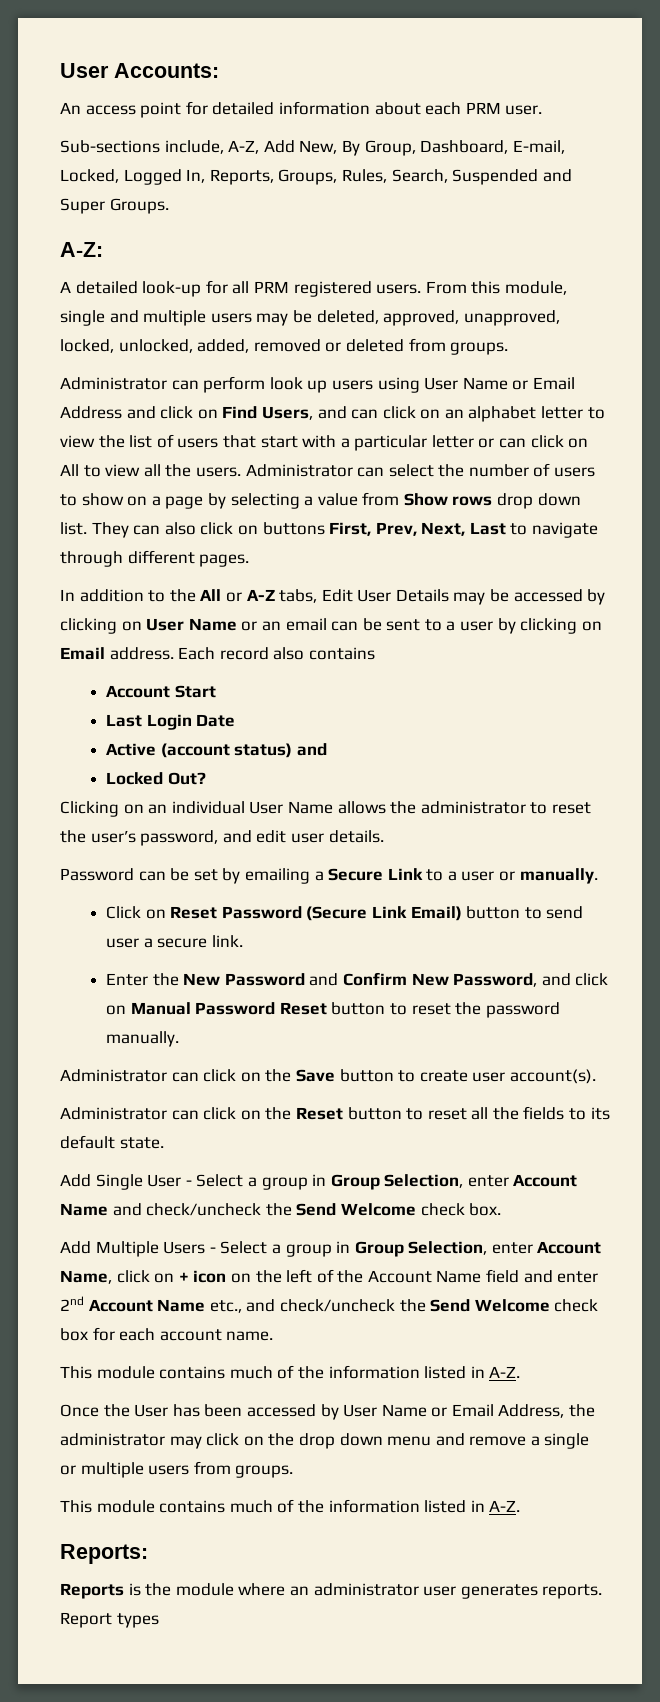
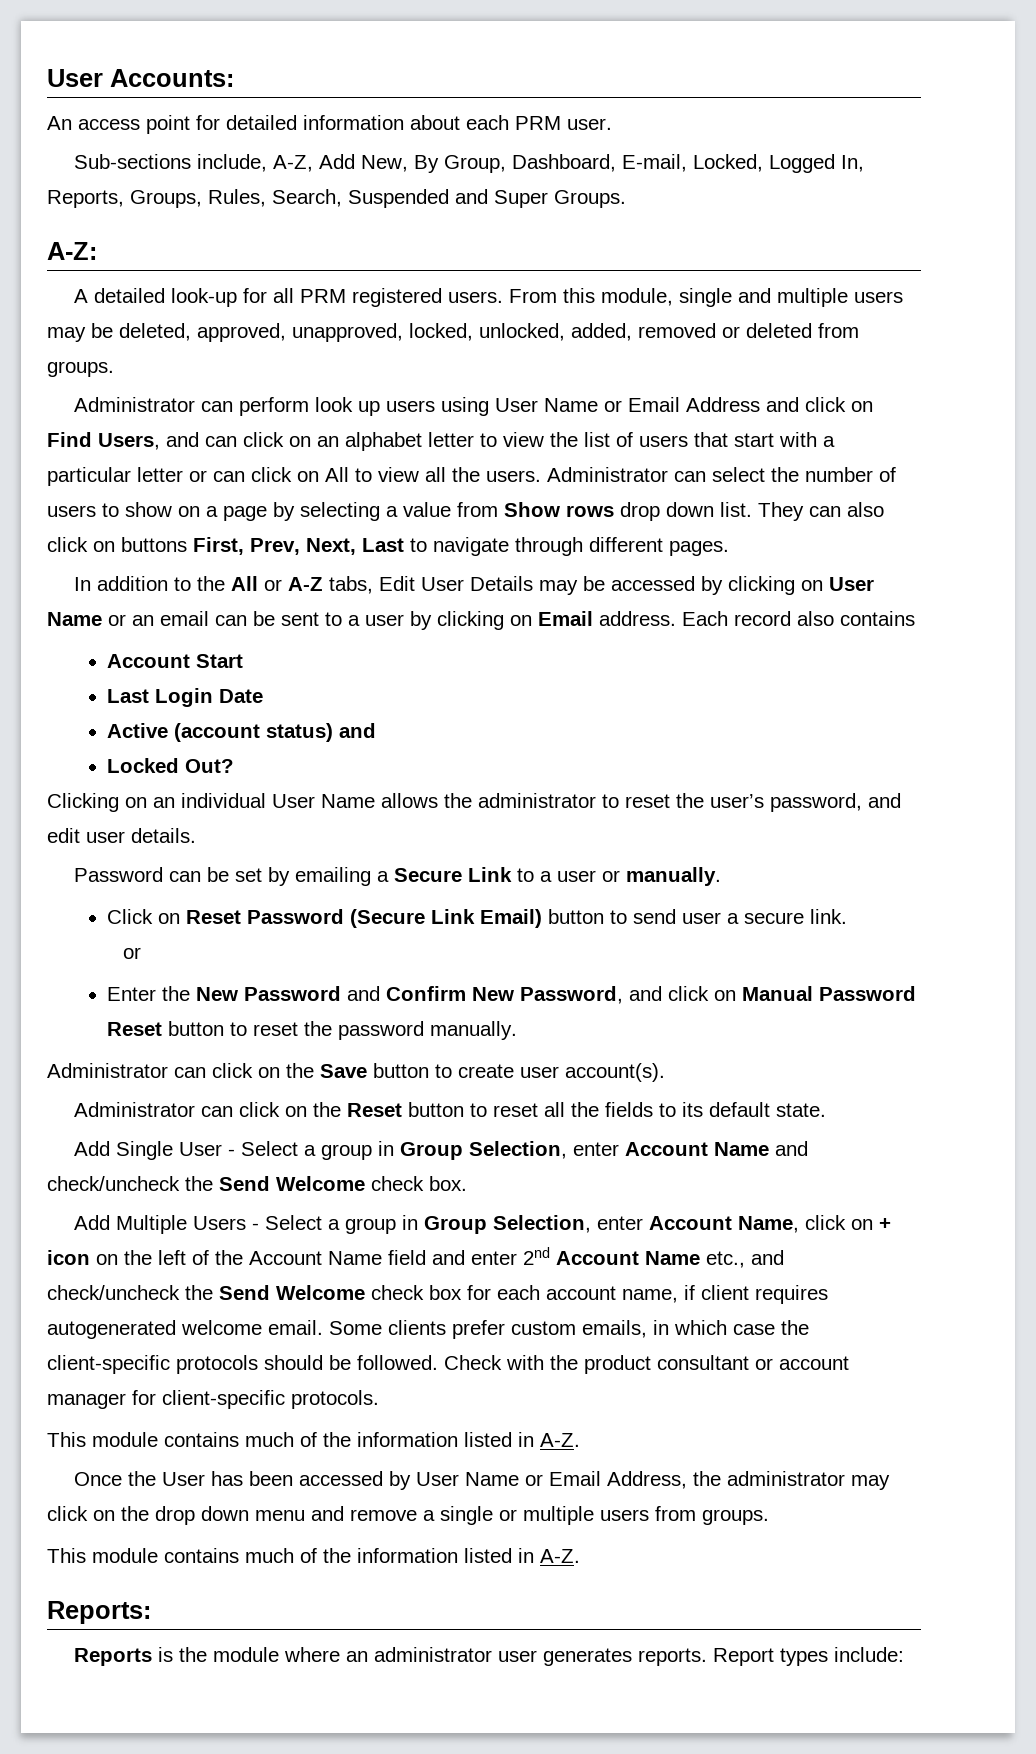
(243, 941) none -> [122,947,141,959] // or
[226,1331,274,1341] name. -> [622,1285,828,1304] [47,1320,809,1339] [47,1355,849,1374] [47,1390,379,1409] name, if client requires autogenerated welcome email. Some clients prefer custom emails, in which case the client-specific protocols should be followed. Check with the product consultant or account manager for client-specific protocols.
(159, 1620) none -> [833,1647,904,1662] include:

